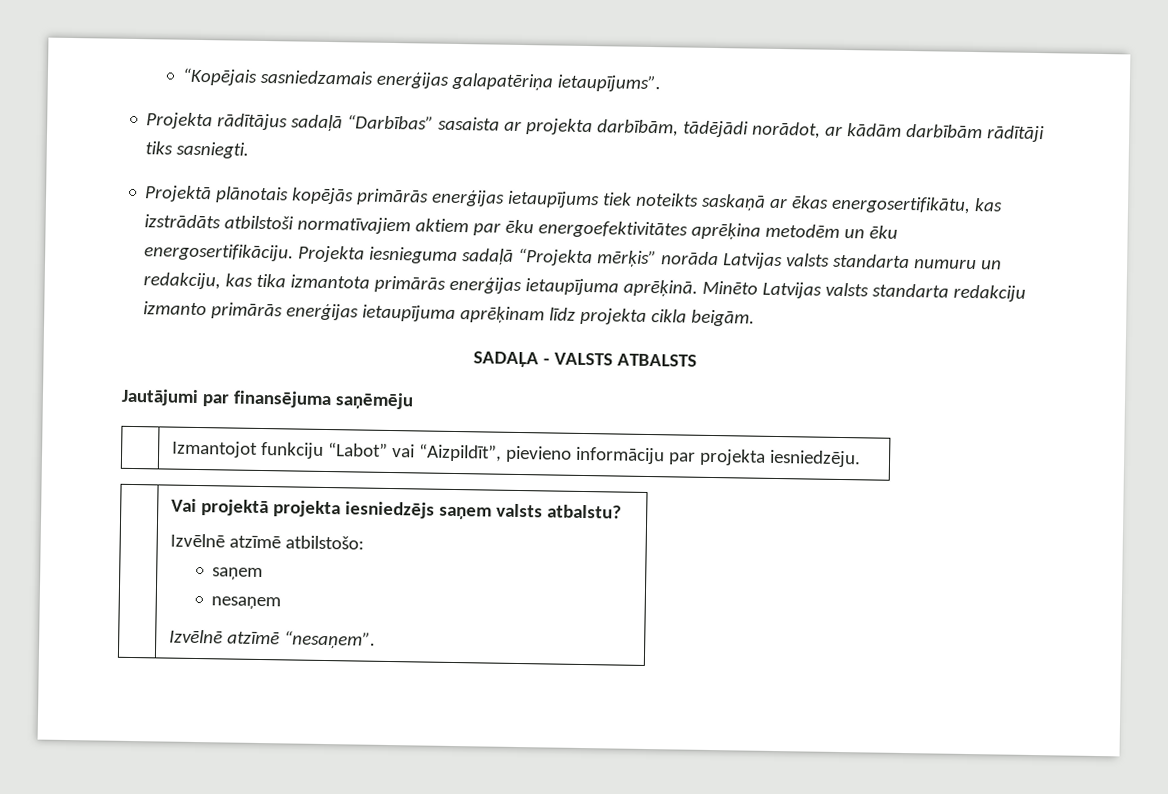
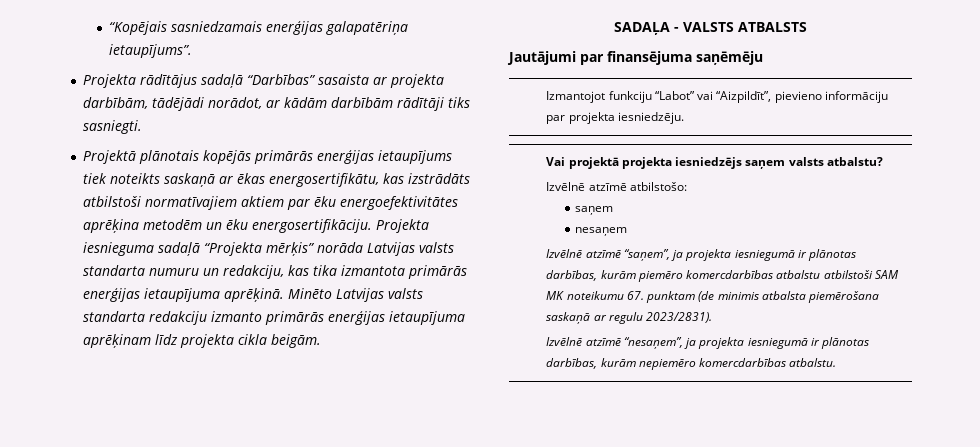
[284,630,377,649] “nesaņem”. -> [623,249,857,261] [546,270,899,282] [546,291,880,303] [546,312,713,324] [546,337,870,349] [546,358,837,370] “saņem”, ja projekta iesniegumā ir plānotas darbības, kurām piemēro komercdarbības atbalstu atbilstoši SAM MK noteikumu 67. punktam (de minimis atbalsta piemērošana saskaņā ar regulu 2023/2831). // Izvēlnē atzīmē “nesaņem”, ja projekta iesniegumā ir plānotas darbības, kurām nepiemēro komercdarbības atbalstu.

